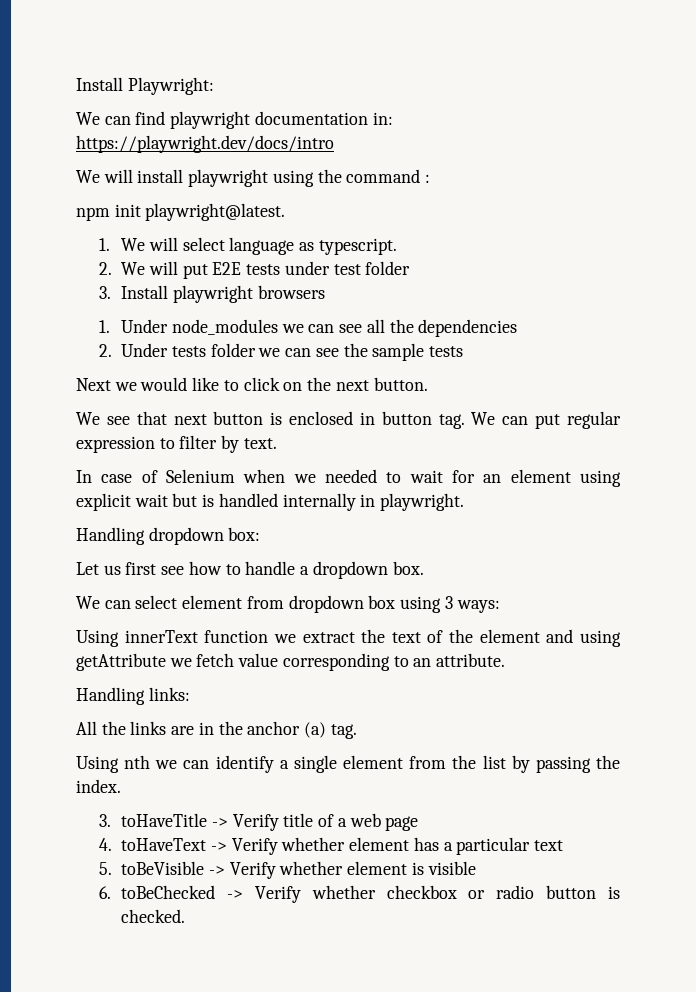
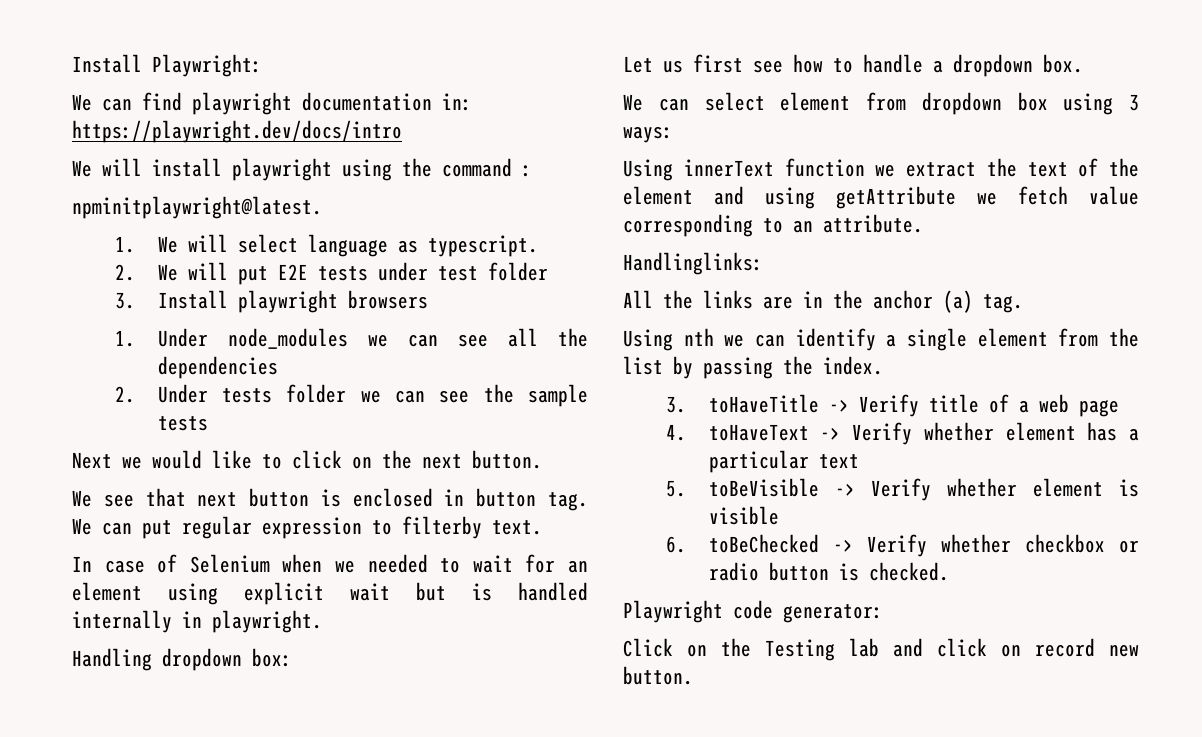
[76,203,286,221] npm init playwright@latest. -> [72,196,322,219] npminitplaywright@latest.
[179,435,240,453] filter by -> [402,516,482,539] filterby
[76,687,190,705] Handling links: -> [623,252,763,275] Handlinglinks:
(186, 916) none -> [623,600,883,623] [623,638,1139,661] [623,666,693,685] // Playwright code generator: // Click on the Testing lab and click on record new button.

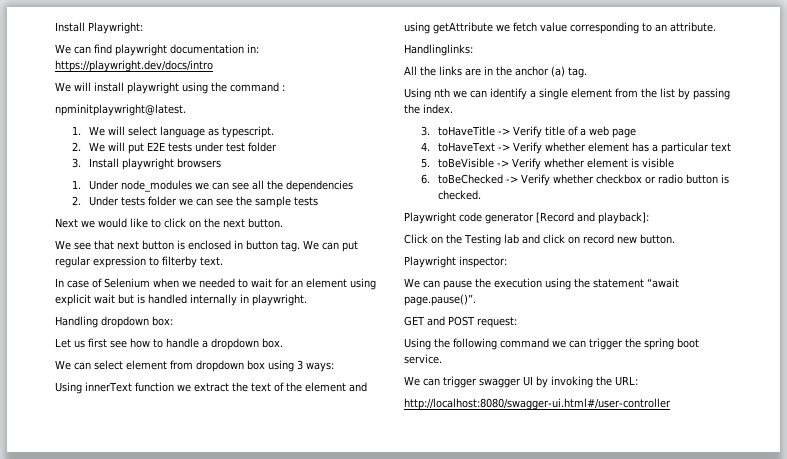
[783,604,883,623] generator: -> [485,212,649,224] generator [Record and playback]:
(693, 675) none -> [404,256,507,268] [404,278,679,290] [404,294,476,306] [404,316,517,328] [404,338,699,350] [404,354,442,364] [404,376,638,388] [404,398,671,410] // Playwright inspector: // We can pause the execution using the statement “await page.pause()”. // GET and POST request: // Using the following command we can trigger the spring boot service. // We can trigger swagger UI by invoking the URL: // http://localhost:8080/swagger-ui.html#/user-controller

